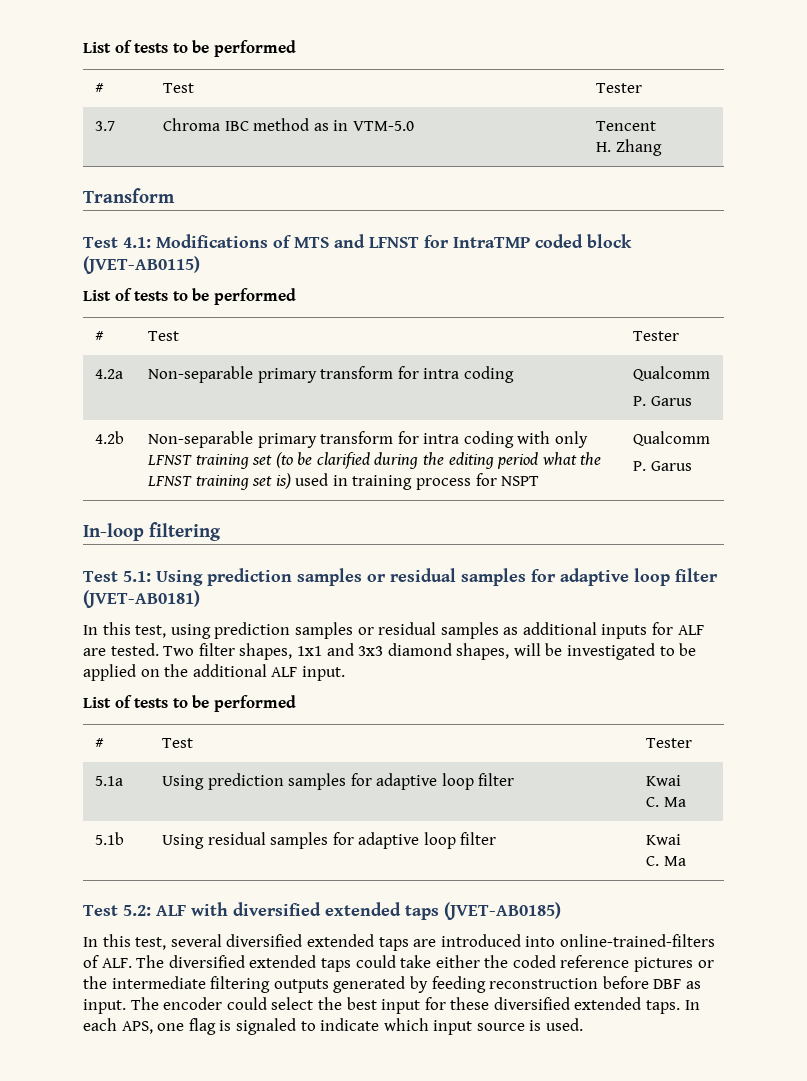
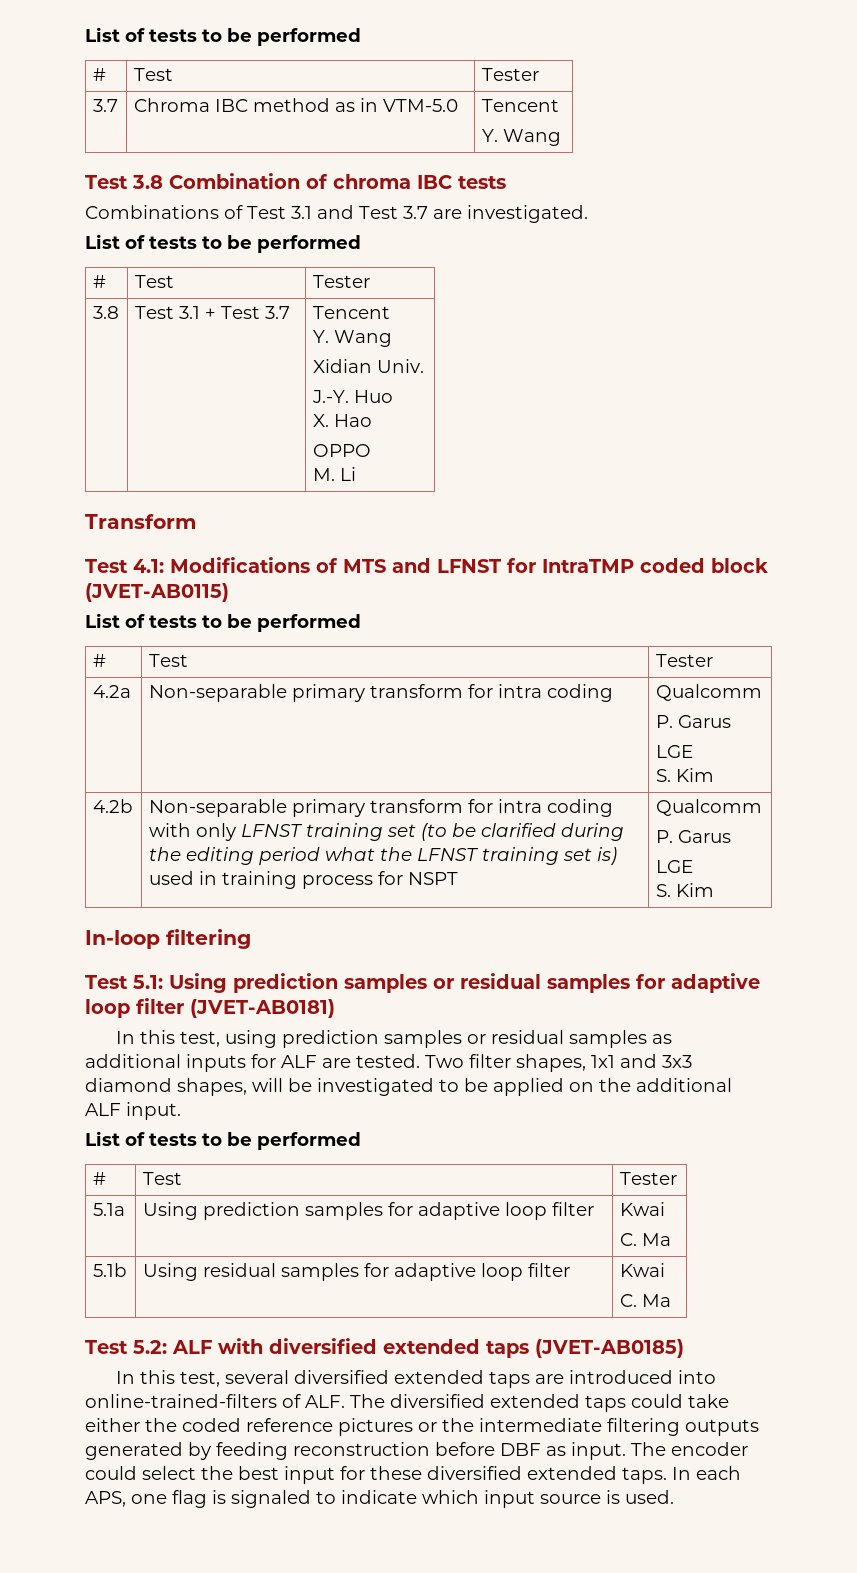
[595,139,662,156] H. Zhang -> [481,129,561,146] [85,173,506,189] [85,205,588,223] [85,234,361,253] [92,275,106,288] [134,275,174,288] [312,275,370,288] [92,306,119,319] [134,306,290,319] [312,306,390,319] [312,330,392,347] [312,359,424,373] [311,390,393,403] [312,414,372,427] [312,444,371,457] [312,467,356,481] Y. Wang // Test 3.8 Combination of chroma IBC tests // Combinations of Test 3.1 and Test 3.7 are investigated. // List of tests to be performed // # | Test | Tester // 3.8 | Test 3.1 + Test 3.7 | Tencent // Y. Wang // Xidian Univ. // J.-Y. Huo // X. Hao // OPPO // M. Li
(692, 401) none -> [655,745,693,758] [655,768,714,782] // LGE // S. Kim
(692, 466) none -> [655,860,693,873] [655,883,714,897] // LGE // S. Kim

